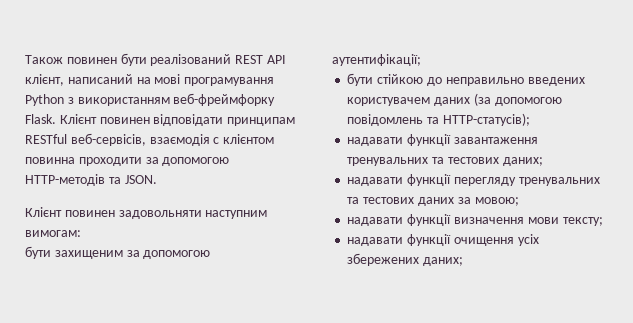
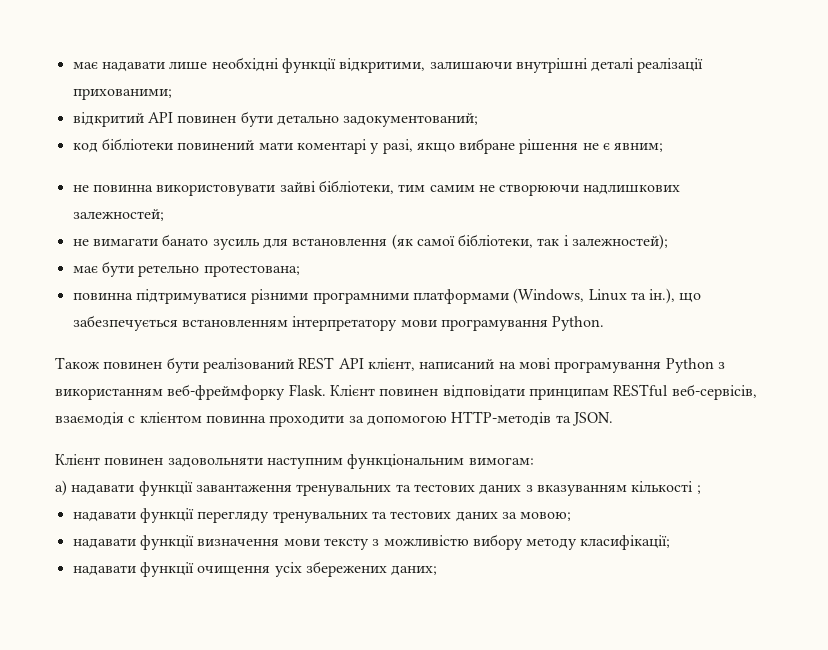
(25, 59) none -> [72,57,704,73] [72,88,172,100] [72,111,479,127] [72,138,664,154] [72,180,681,196] [72,209,164,221] [72,234,669,250] [72,261,300,277] [72,288,702,304] [72,315,605,331] має надавати лише необхідні функції відкритими, залишаючи внутрішні деталі реалізації прихованими; // відкритий API повинен бути детально задокументований; // код бібліотеки повинений мати коментарі у разі, якщо вибране рішення не є явним; // не повинна використовувати зайві бібліотеки, тим самим не створюючи надлишкових залежностей; // не вимагати банато зусиль для встановлення (як самої бібліотеки, так і залежностей); // має бути ретельно протестована; // повинна підтримуватися різними програмними платформами (Windows, Linux та ін.), що забезпечується встановленням інтерпретатору мови програмування Python. //
(268, 214) none -> [347,454,465,469] функціональним
[25,246,211,259] [332,54,421,66] [347,73,585,86] [347,93,562,106] [347,113,530,126] бути захищеним за допомогою аутентифікації; // бути стійкою до неправильно введених користувачем даних (за допомогою повідомлень та HTTP-статусів); // -> [55,480,67,496] а)
[502,157,543,166] даних; -> [479,481,701,496] даних з вказуванням кількості ;
[562,217,603,226] тексту; -> [323,534,671,550] тексту з можливістю вибору методу класифікації;

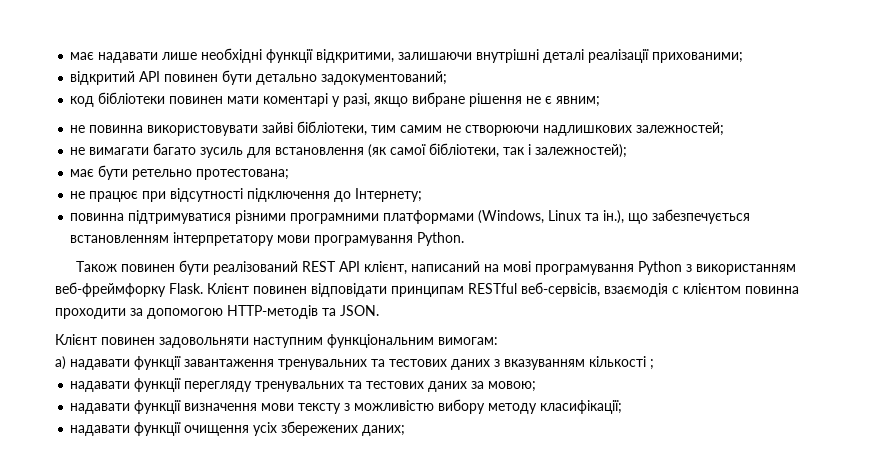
[177,140,255,150] повинений -> [169,96,224,104] повинен
[162,234,209,246] банато -> [153,143,197,155] багато
(300, 271) none -> [70,188,423,202] // не працює при відсутності підключення до Інтернету;

